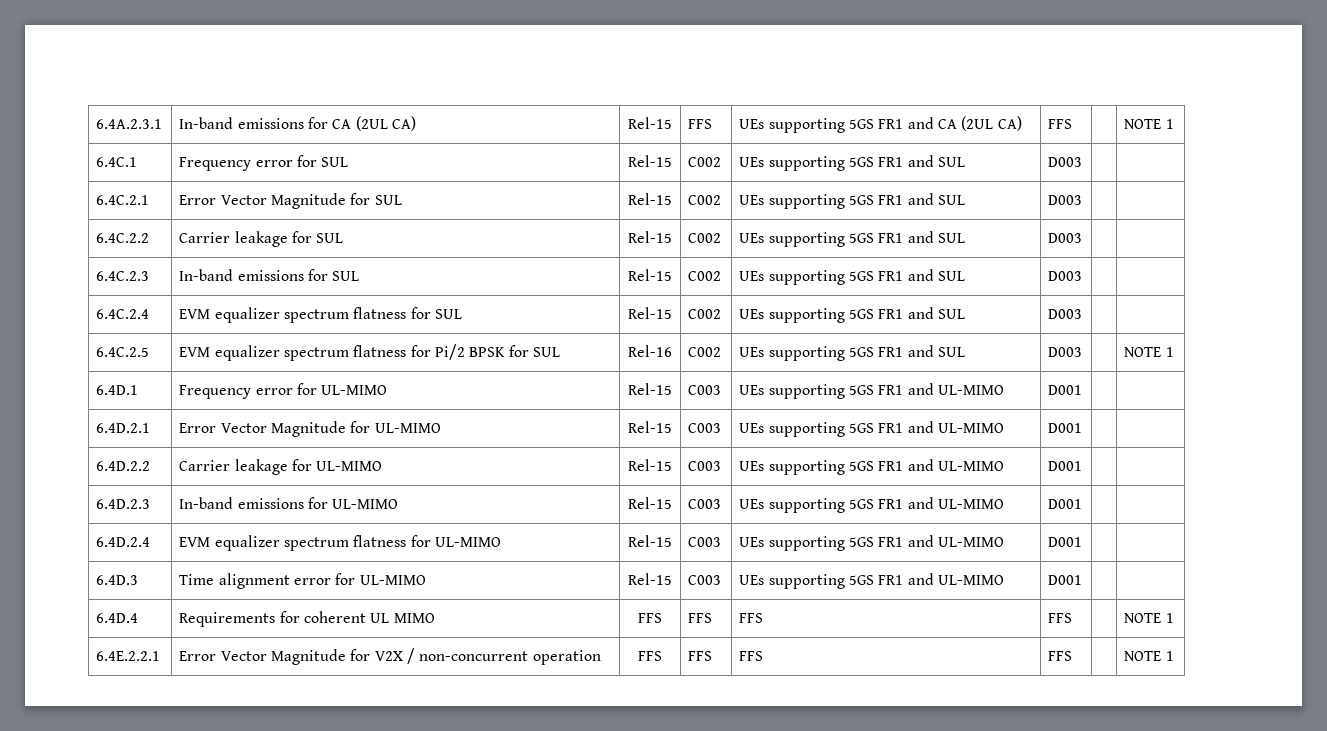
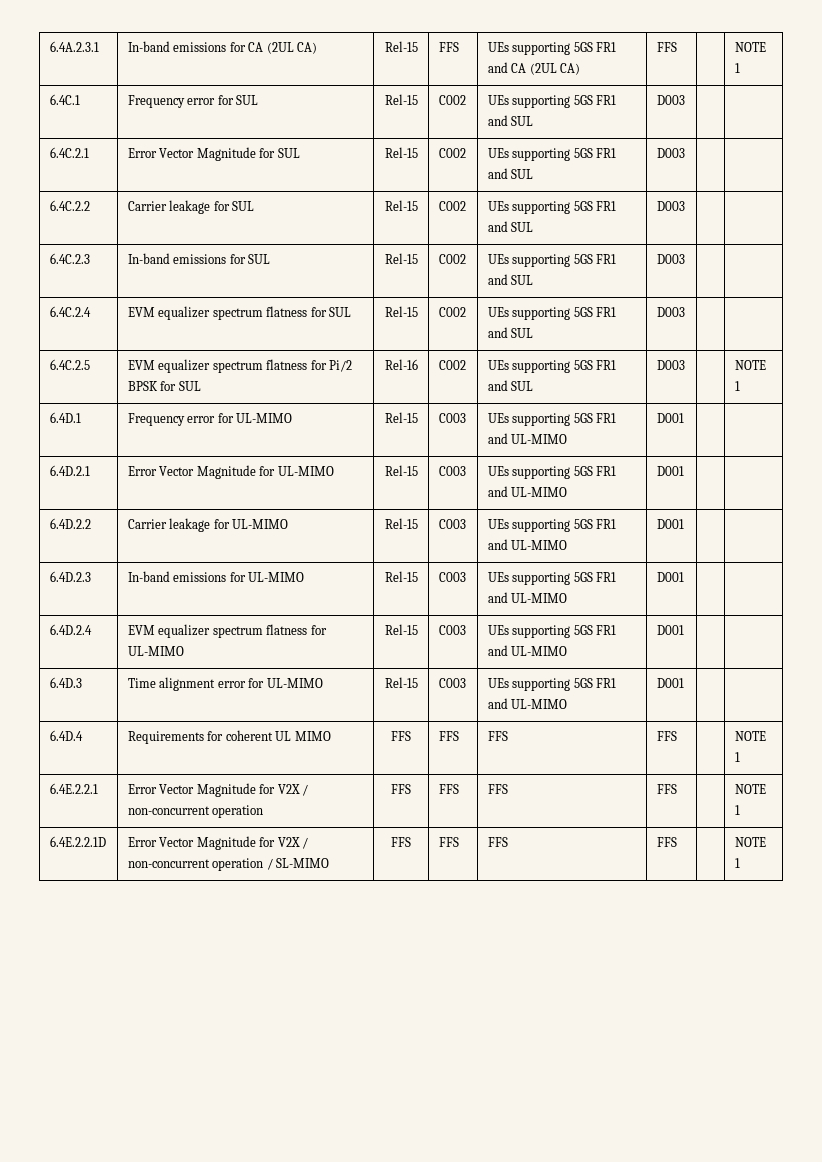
(1174, 656) none -> [49,836,106,847] [127,836,309,850] [127,858,330,871] [391,837,411,847] [438,837,459,847] [487,837,508,847] [656,837,677,847] [734,837,766,847] [734,858,740,868] // 6.4E.2.2.1D | Error Vector Magnitude for V2X / non-concurrent operation / SL-MIMO | FFS | FFS | FFS | FFS | | NOTE 1

